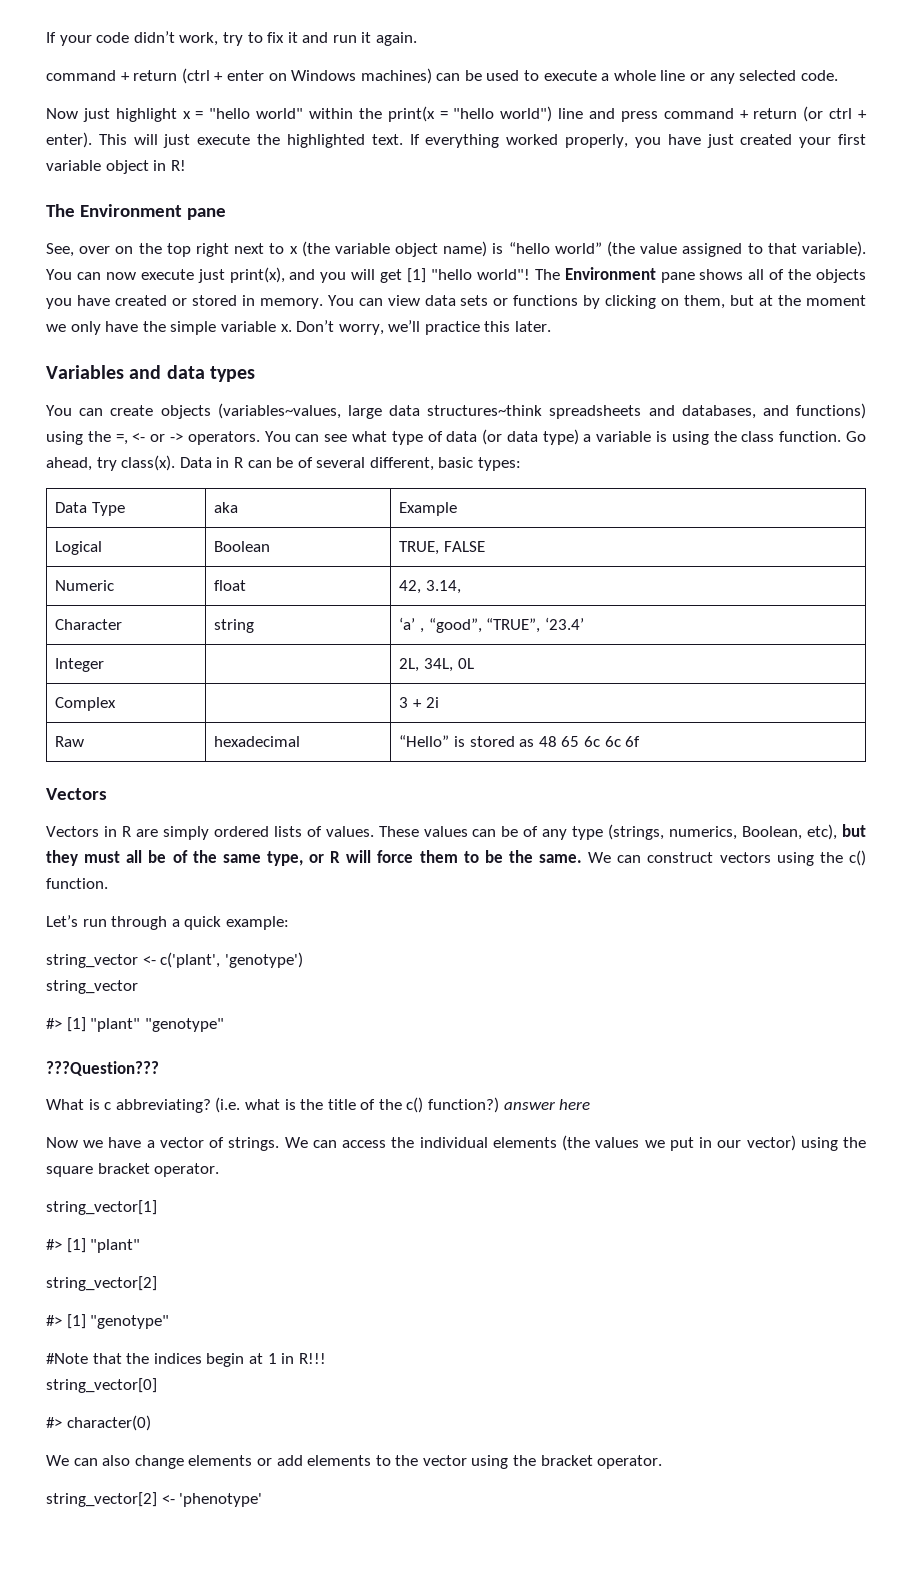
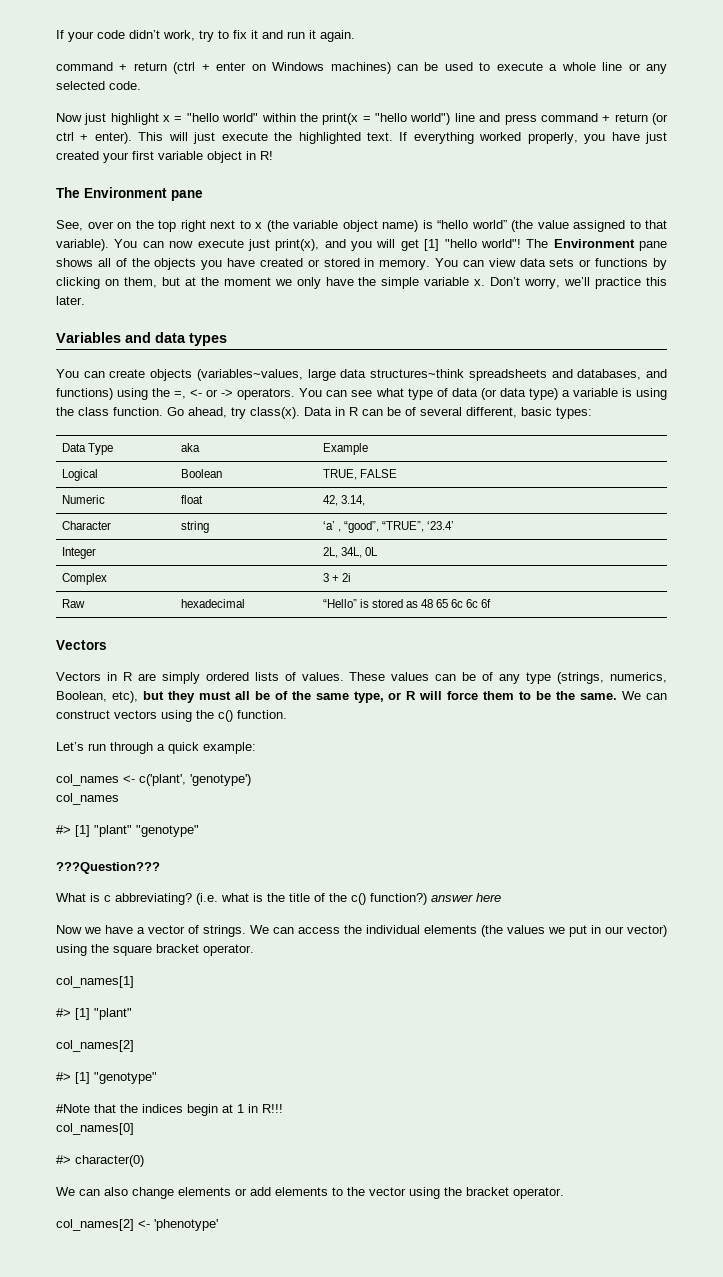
[46,954,138,968] string_vector -> [56,774,119,786] col_names
[46,980,138,994] string_vector -> [56,793,119,805] col_names
[46,1200,157,1215] string_vector[1] -> [56,976,134,988] col_names[1]
[46,1276,157,1291] string_vector[2] -> [56,1040,134,1052] col_names[2]
[46,1378,157,1393] string_vector[0] -> [56,1123,134,1135] col_names[0]
[46,1492,157,1507] string_vector[2] -> [56,1219,134,1231] col_names[2]

